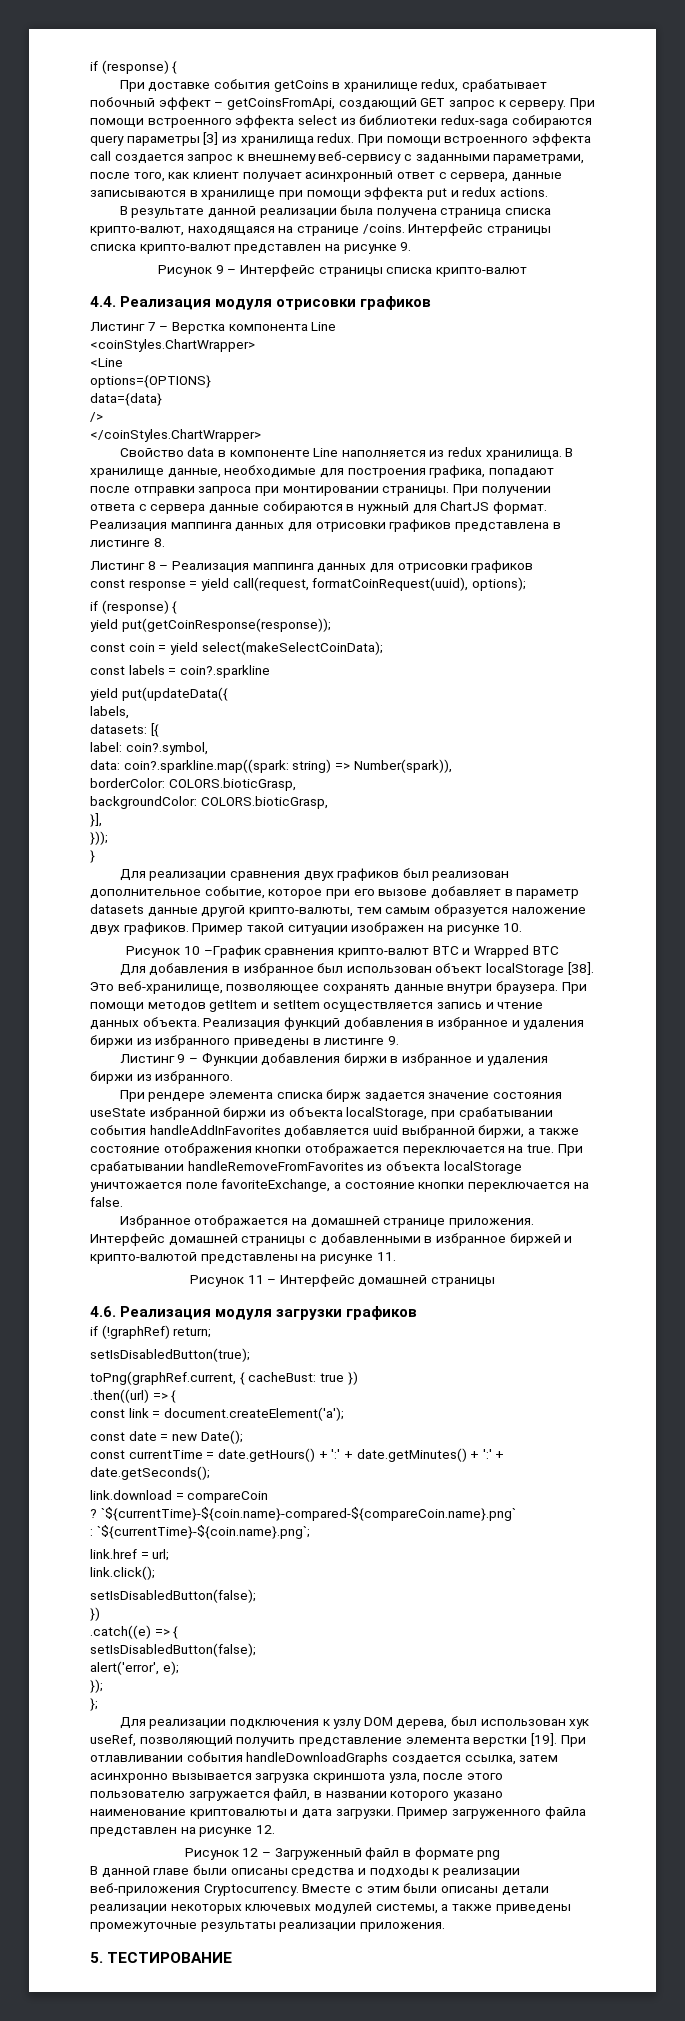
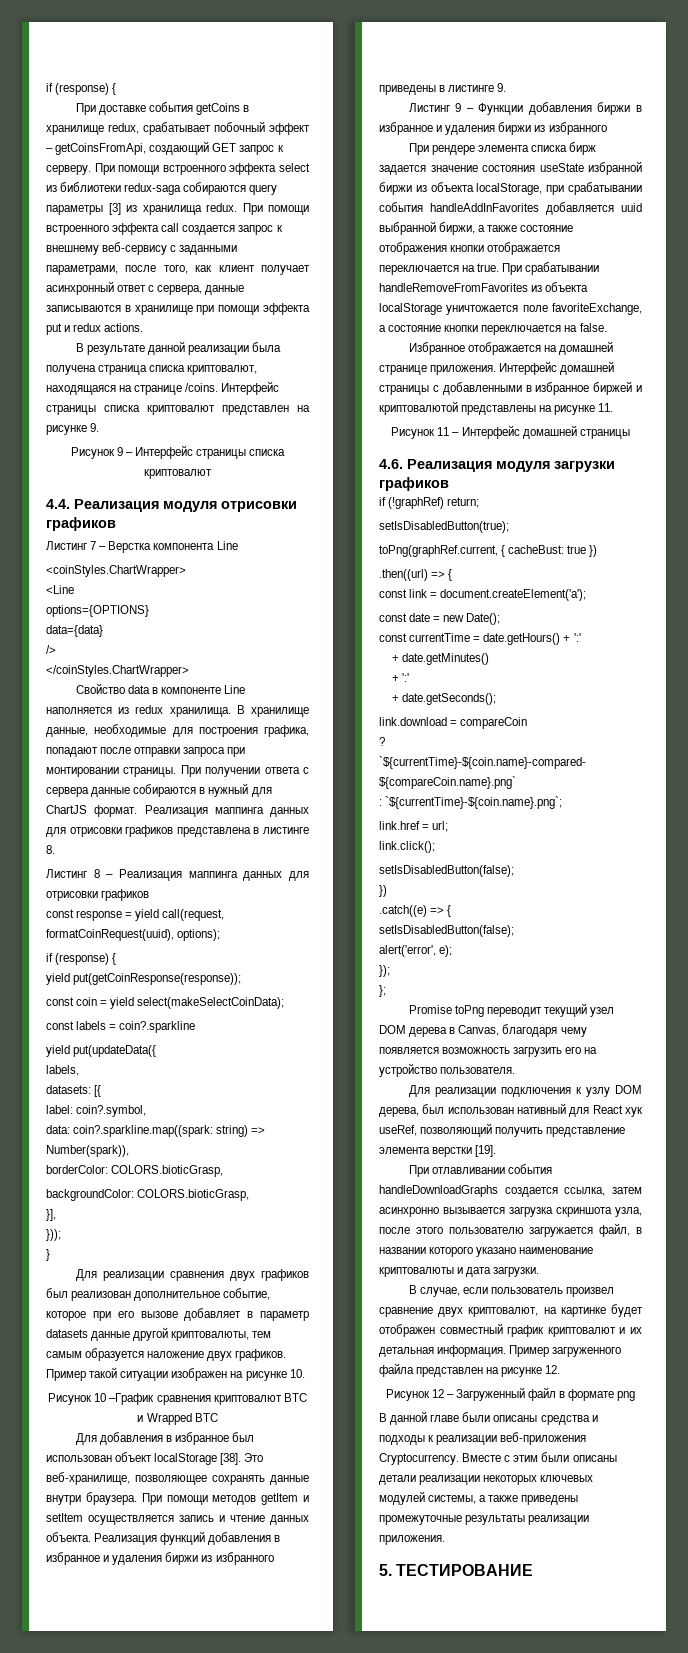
[90,226,184,236] крипто-валют, -> [187,365,258,375] криптовалют,
[139,244,231,254] крипто-валют -> [147,405,215,415] криптовалют
[435,267,527,277] крипто-валют -> [144,469,212,479] криптовалют
[248,907,353,917] крипто-валюты, -> [171,1331,250,1341] криптовалюты,
[338,948,429,958] крипто-валют -> [213,1395,282,1405] криптовалют
[155,1071,234,1084] избранного. -> [548,122,607,135] избранного
[90,1252,197,1264] крипто-валютой -> [379,401,458,415] криптовалютой
(341, 1454) none -> (581, 637) //
[470,1449,492,1459] + ':' -> [391,673,409,682] // + ':' //
(98, 1704) none -> [408,1003,615,1017] [379,1024,587,1037] [379,1047,598,1057] [379,1063,516,1077] // Promise toPng переводит текущий узел DOM дерева в Canvas, благодаря чему появляется возможность загрузить его на устройство пользователя.
(566, 1722) none -> [517,1103,623,1117] нативный для React
(557, 1739) none -> (497, 1151) //
(394, 1814) none -> [408,1285,615,1297] [379,1304,643,1317] [379,1323,642,1337] [379,1345,507,1357] // В случае, если пользователь произвел сравнение двух криптовалют, на картинке будет отображен совместный график криптовалют и их детальная информация.

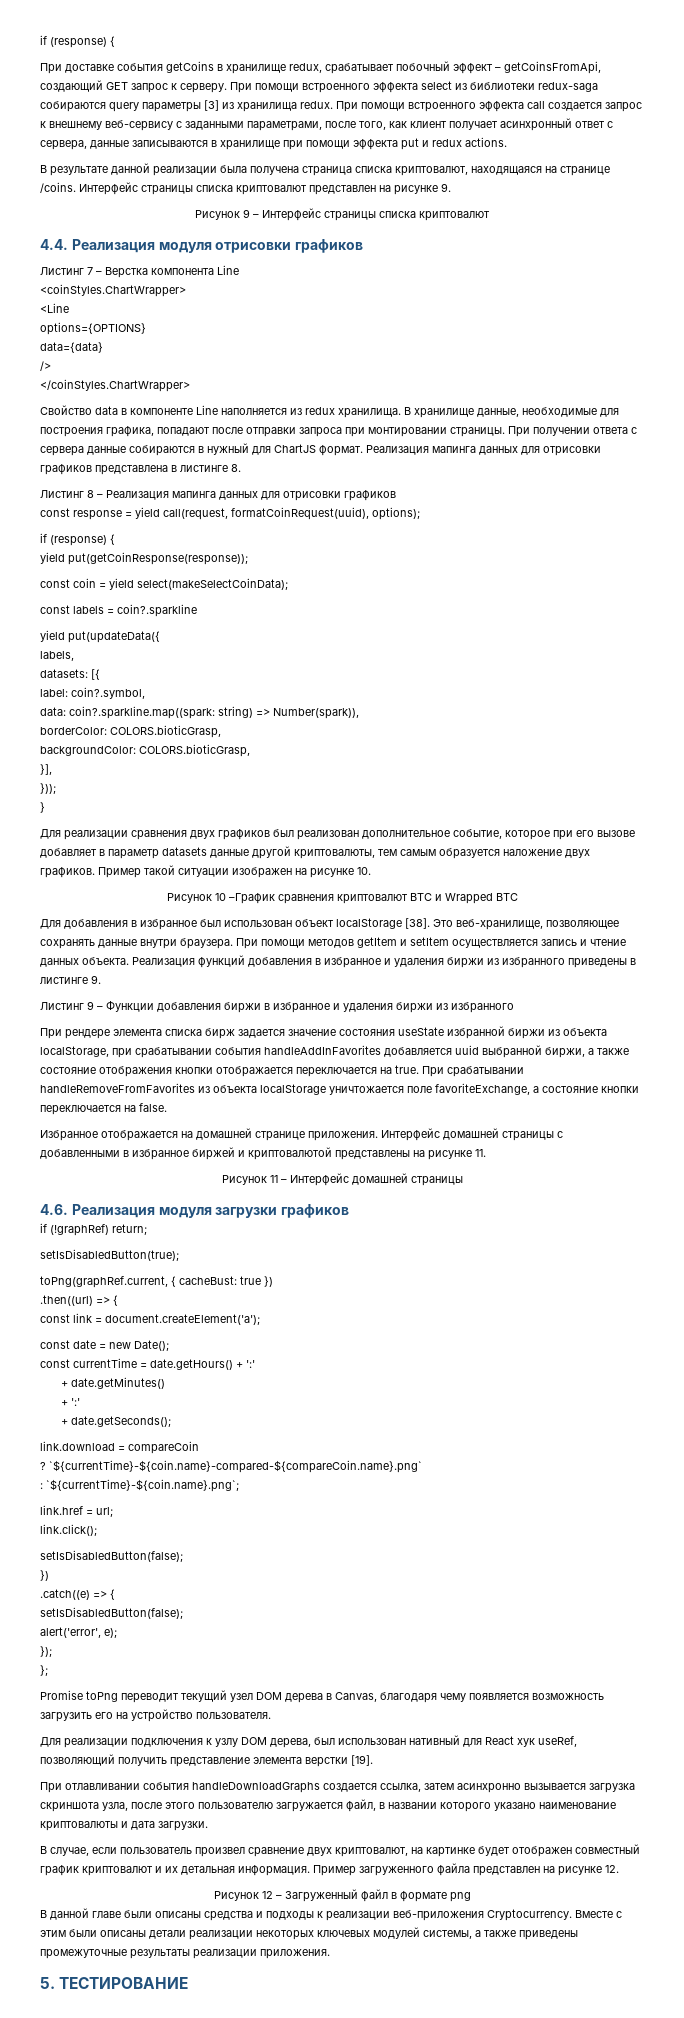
[214,807,264,814] маппинга -> [432,446,476,453] мапинга
[188,871,238,878] маппинга -> [172,491,216,498] мапинга

